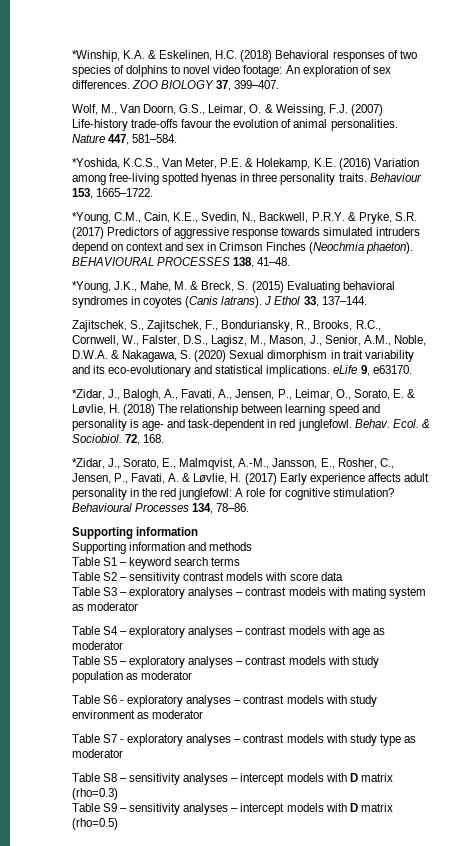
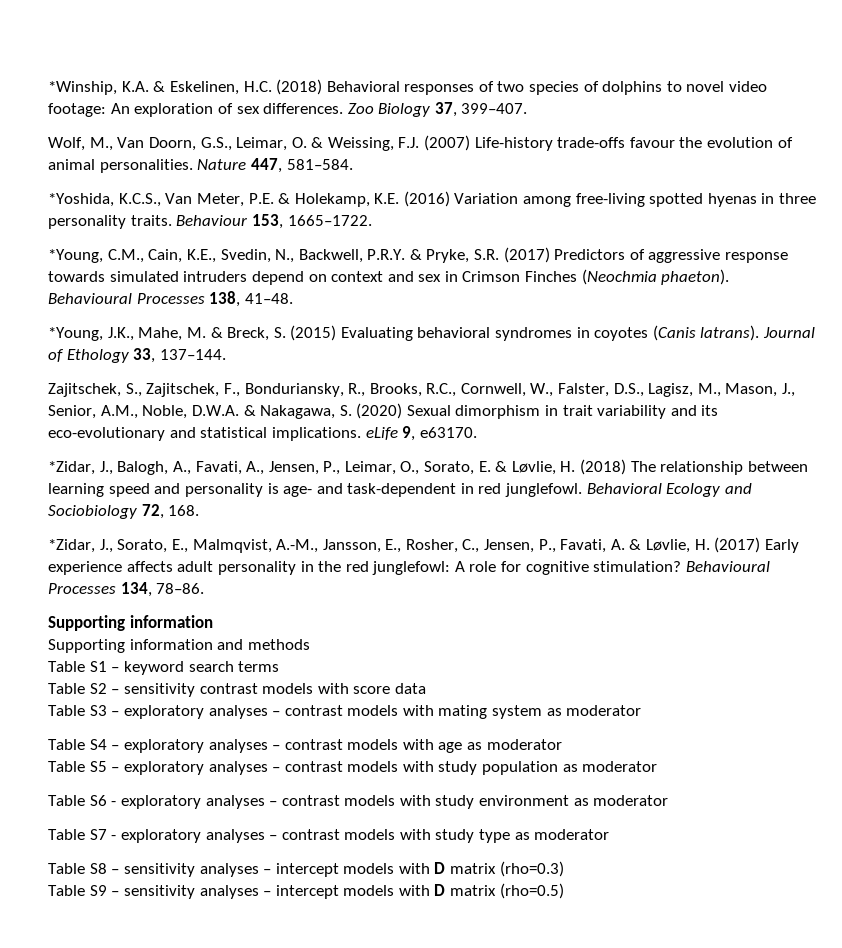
[131,80,215,89] ZOO BIOLOGY -> [347,103,431,117] Zoo Biology
[71,257,230,266] BEHAVIOURAL PROCESSES -> [48,293,205,304] Behavioural Processes
[264,296,301,305] J Ethol -> [763,327,816,338] [48,349,129,363] Journal of Ethology
[354,419,430,428] [71,434,122,443] Behav. Ecol. & Sociobiol. -> [586,483,752,497] [48,505,138,519] Behavioral Ecology and Sociobiology

